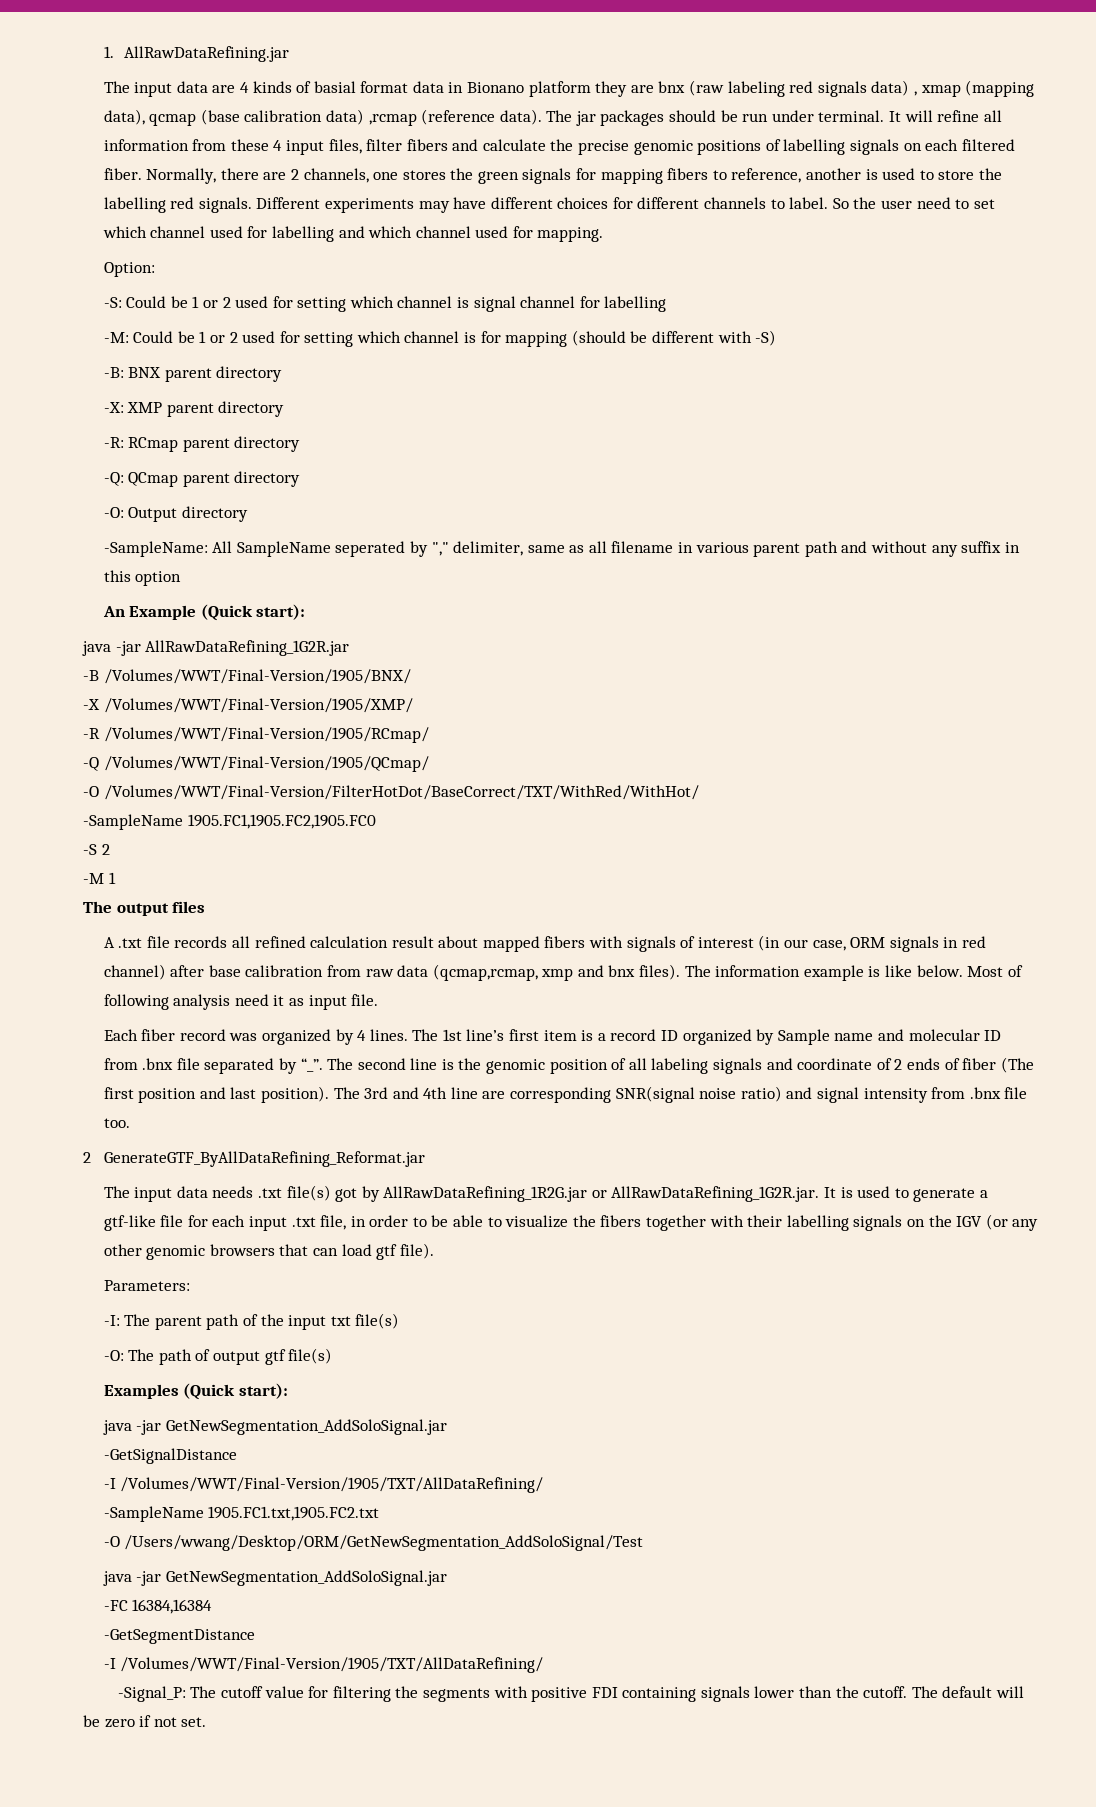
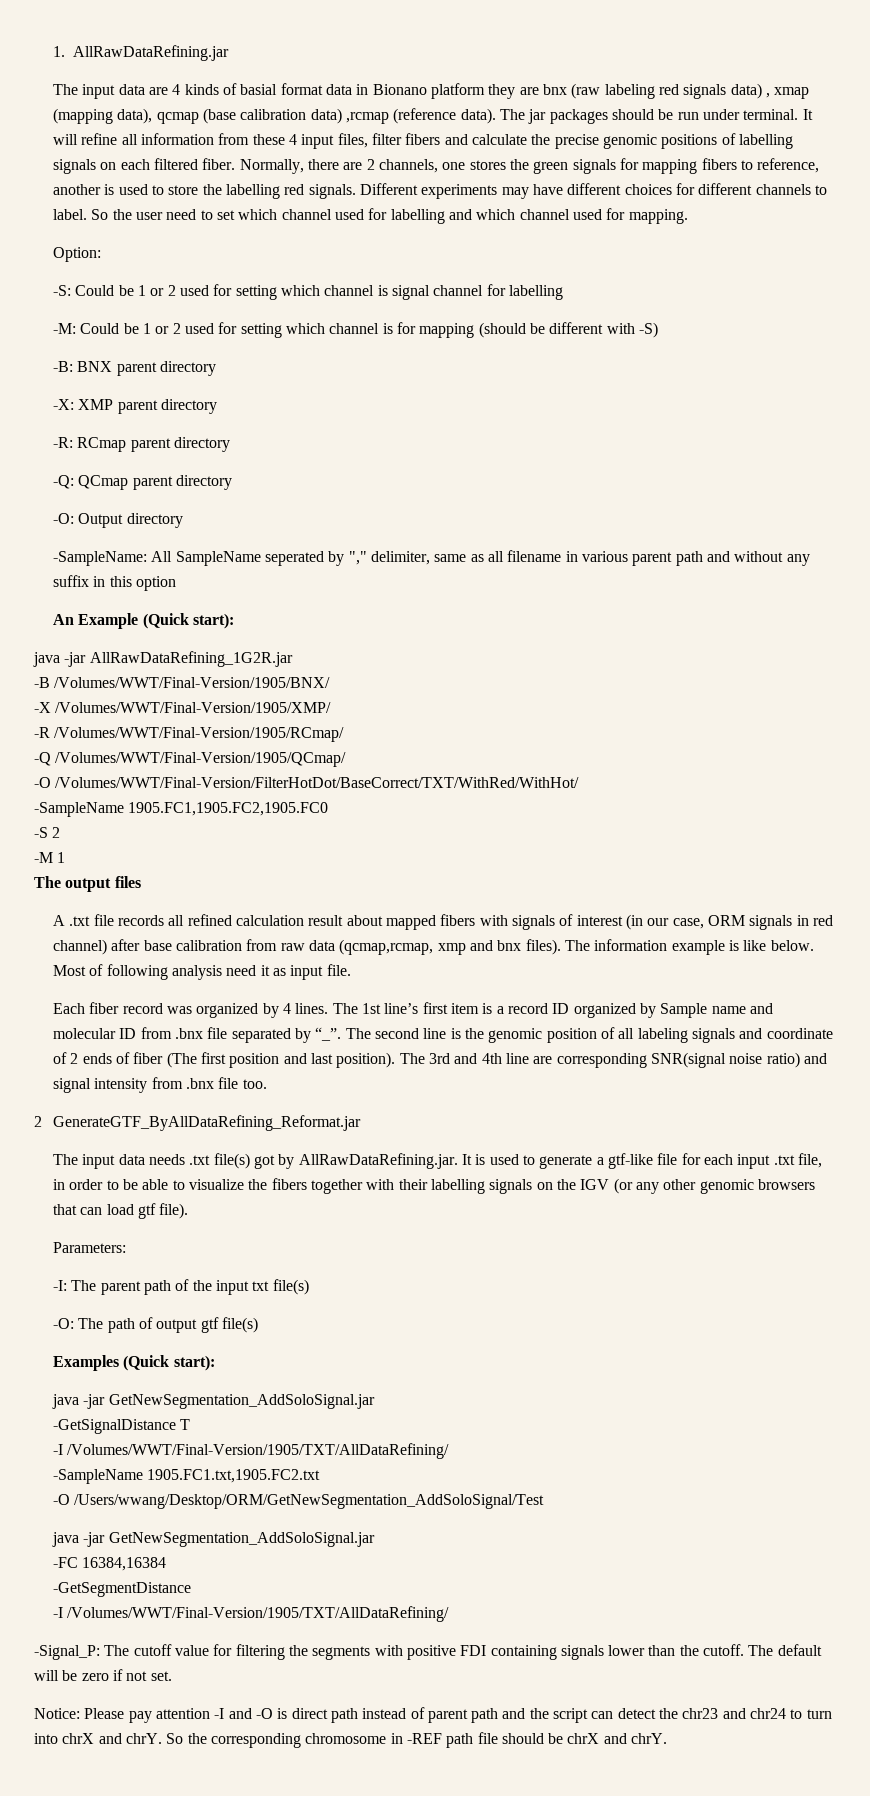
[383,1186,820,1202] AllRawDataRefining_1R2G.jar or AllRawDataRefining_1G2R.jar. -> [298,1153,458,1169] AllRawDataRefining.jar.
(237, 1456) none -> [180,1419,191,1430] T
(207, 1722) none -> [34,1707,832,1723] [34,1732,668,1748] // Notice: Please pay attention -I and -O is direct path instead of parent path and the script can detect the chr23 and chr24 to turn into chrX and chrY. So the corresponding chromosome in -REF path file should be chrX and chrY.

